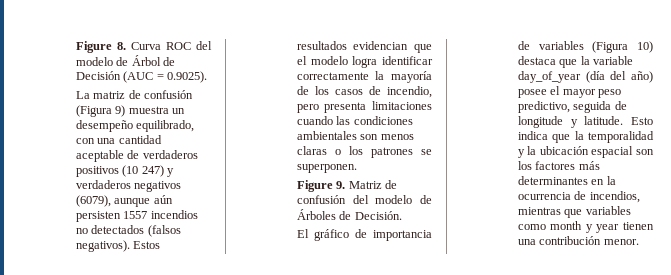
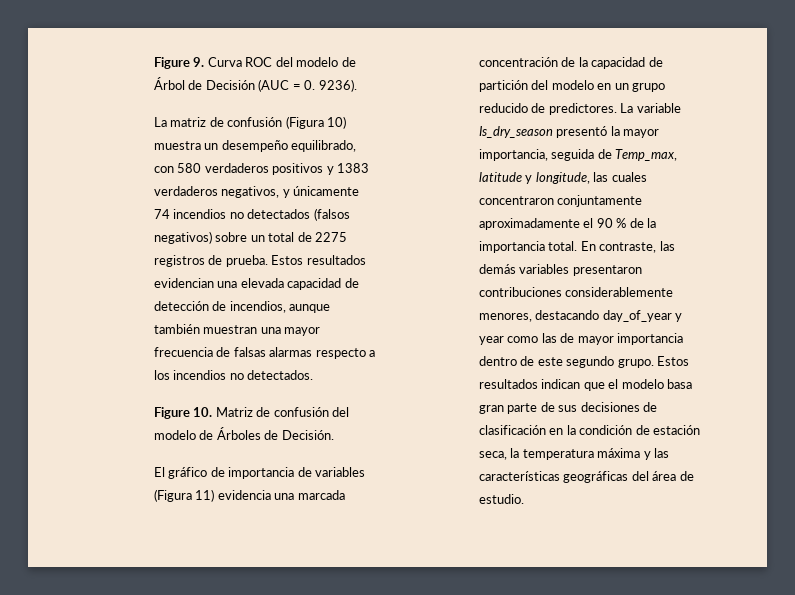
[75,41,126,53] Figure 8. -> [153,57,205,69] Figure 9.
[167,71,208,83] 0.9025). -> [304,79,357,92] 0. 9236).
[115,105,126,117] 9) -> [327,116,347,129] 10)
[97,135,162,144] [75,150,198,162] [75,165,175,177] [75,180,182,192] [75,195,173,207] [75,210,198,222] [75,225,181,237] [75,240,161,252] [296,41,432,53] [296,56,433,68] [296,71,432,83] [296,86,432,98] [296,101,432,113] [296,116,413,125] [296,131,414,140] [296,146,432,158] [296,164,357,173] [296,180,346,192] una cantidad aceptable de verdaderos positivos (10 247) y verdaderos negativos (6079), aunque aún persisten 1557 incendios no detectados (falsos negativos). Estos resultados evidencian que el modelo logra identificar correctamente la mayoría de los casos de incendio, pero presenta limitaciones cuando las condiciones ambientales son menos claras o los patrones se superponen. // Figure 9. -> [177,163,370,175] [153,186,360,198] [153,208,350,221] [153,231,348,244] [153,255,366,267] [153,278,359,290] [153,301,331,313] [153,324,321,336] [153,347,376,359] [153,370,314,380] [153,407,213,419] 580 verdaderos positivos y 1383 verdaderos negativos, y únicamente 74 incendios no detectados (falsos negativos) sobre un total de 2275 registros de prueba. Estos resultados evidencian una elevada capacidad de detección de incendios, aunque también muestran una mayor frecuencia de falsas alarmas respecto a los incendios no detectados. // Figure 10.
[637,41,653,53] [517,56,634,68] [517,71,653,83] [517,86,622,98] [517,101,627,113] [517,116,653,128] [517,131,654,143] [517,146,654,158] [517,161,600,170] [517,176,616,185] [517,191,640,203] [517,206,631,218] [517,221,654,233] [517,236,639,245] 10) destaca que la variable day_of_year (día del año) posee el mayor peso predictivo, seguida de longitude y latitude. Esto indica que la temporalidad y la ubicación espacial son los factores más determinantes en la ocurrencia de incendios, mientras que variables como month y year tienen una contribución menor. -> [195,489,345,502] [478,57,663,69] [478,80,666,92] [478,103,681,115] [478,126,660,138] [478,149,678,161] [478,172,647,184] [478,195,643,207] [478,218,657,230] [478,241,675,253] [478,264,642,276] [478,287,674,297] [478,310,683,322] [478,333,684,345] [478,356,690,368] [478,379,693,391] [478,402,658,414] [478,425,701,435] [478,448,670,460] [478,471,694,483] [478,494,524,504] 11) evidencia una marcada concentración de la capacidad de partición del modelo en un grupo reducido de predictores. La variable Is_dry_season presentó la mayor importancia, seguida de Temp_max, latitude y longitude, las cuales concentraron conjuntamente aproximadamente el 90 % de la importancia total. En contraste, las demás variables presentaron contribuciones considerablemente menores, destacando day_of_year y year como las de mayor importancia dentro de este segundo grupo. Estos resultados indican que el modelo basa gran parte de sus decisiones de clasificación en la condición de estación seca, la temperatura máxima y las características geográficas del área de estudio.

